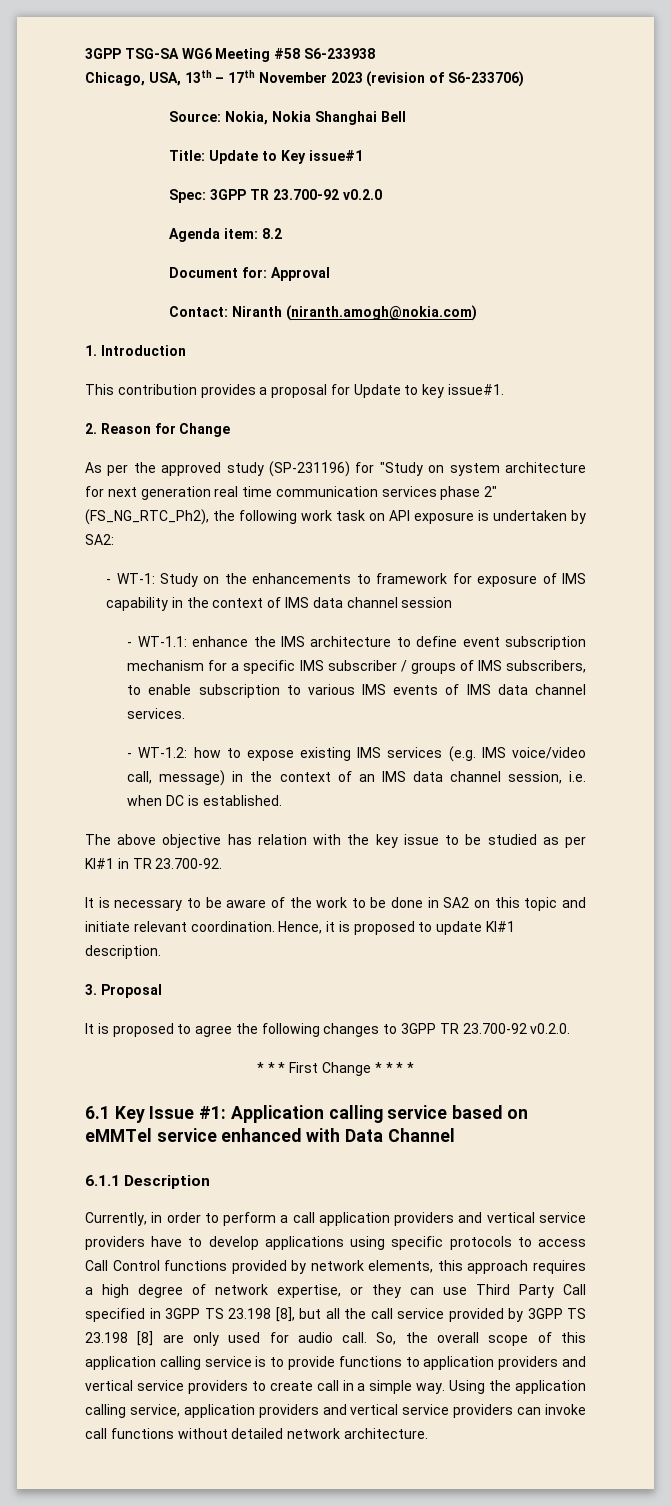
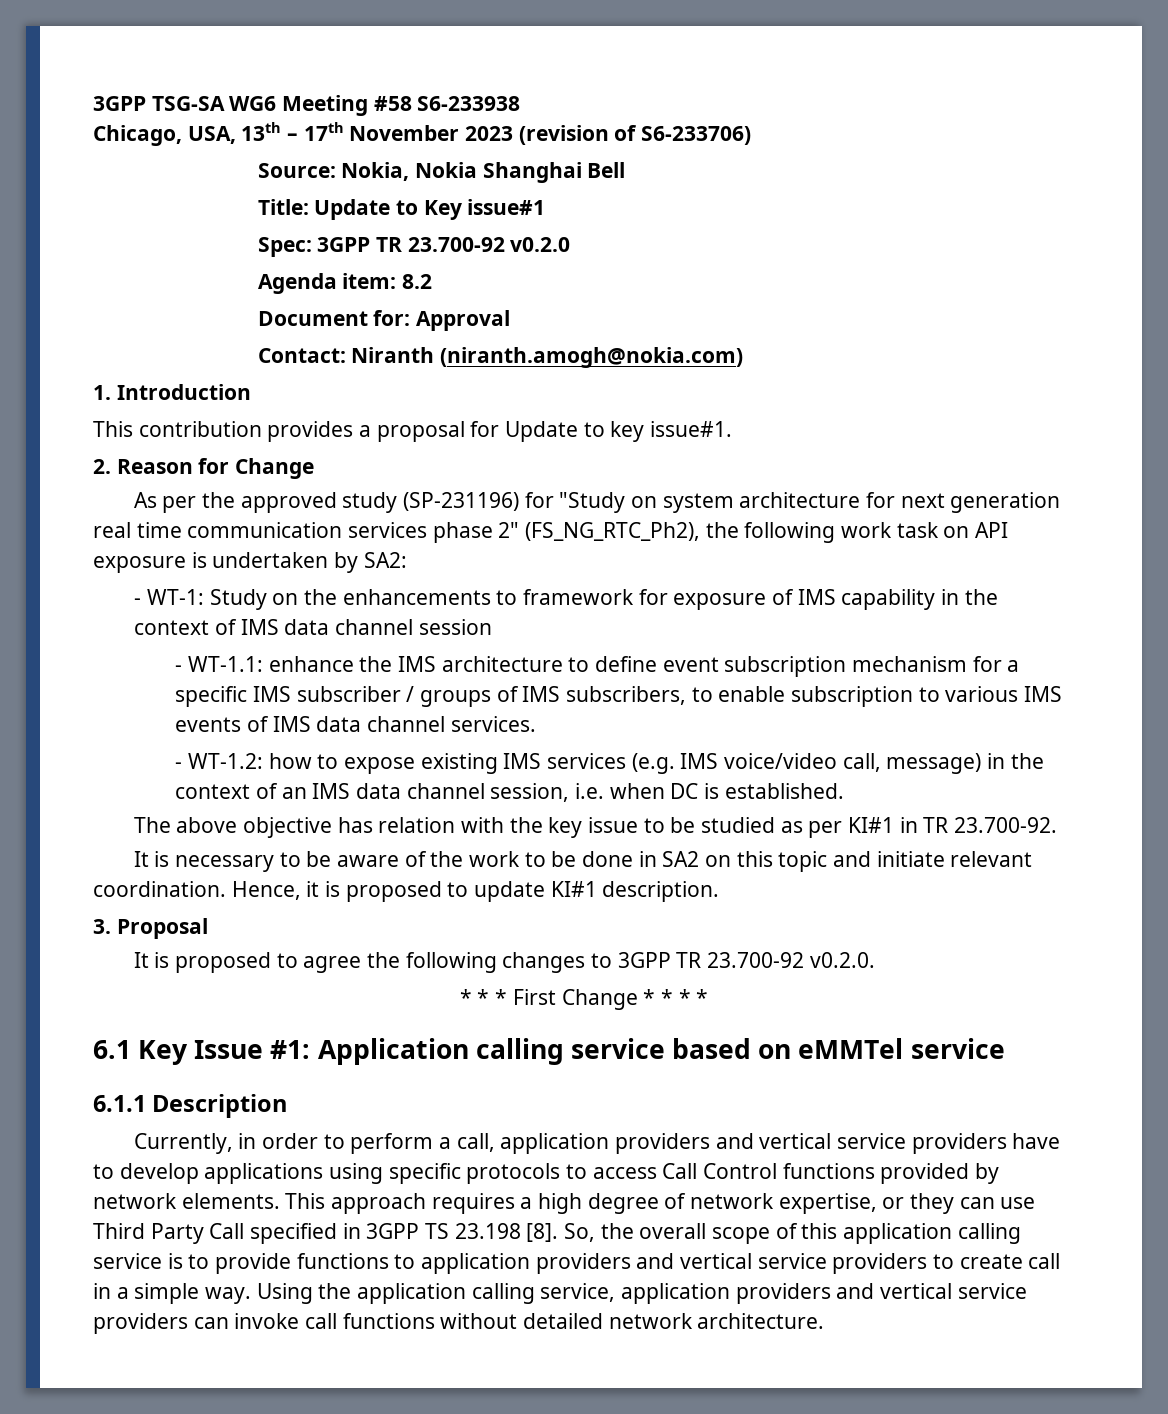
[221,1128,455,1142] enhanced with Data Channel -> (1005, 1048) none
[292,1212,315,1223] call -> [456,1133,495,1152] call,
[368,1260,463,1273] elements, this -> [181,1193,326,1209] elements. This
[275,1307,586,1322] [85,1331,368,1346] [8], but all the call service provided by 3GPP TS 23.198 [8] are only used for audio call. -> [526,1223,559,1242] [8].

